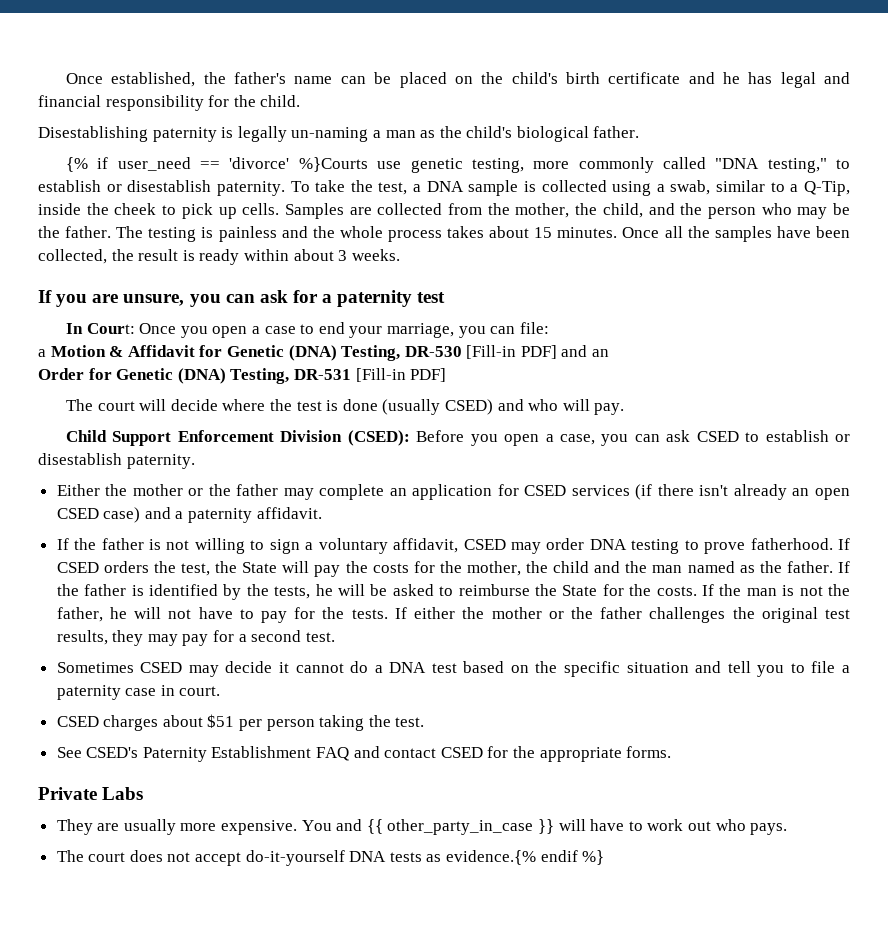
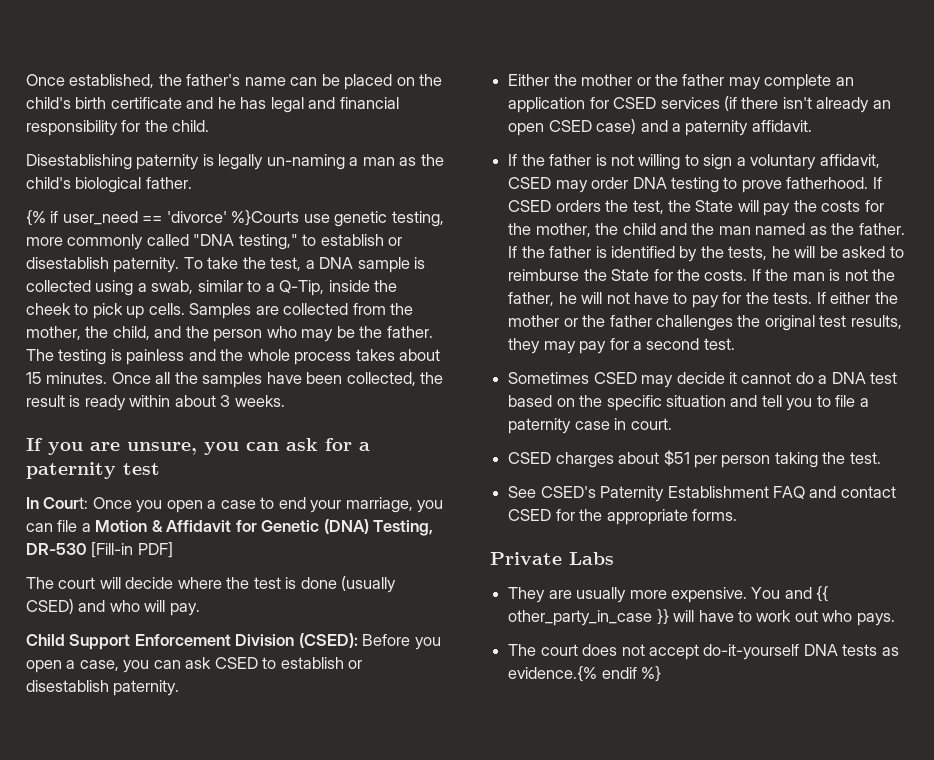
[519,322,549,334] file: // -> [57,520,78,532] file
[561,345,610,357] [38,368,447,384] and an // Order for Genetic (DNA) Testing, DR-531 [Fill-in PDF] -> (173, 550) none

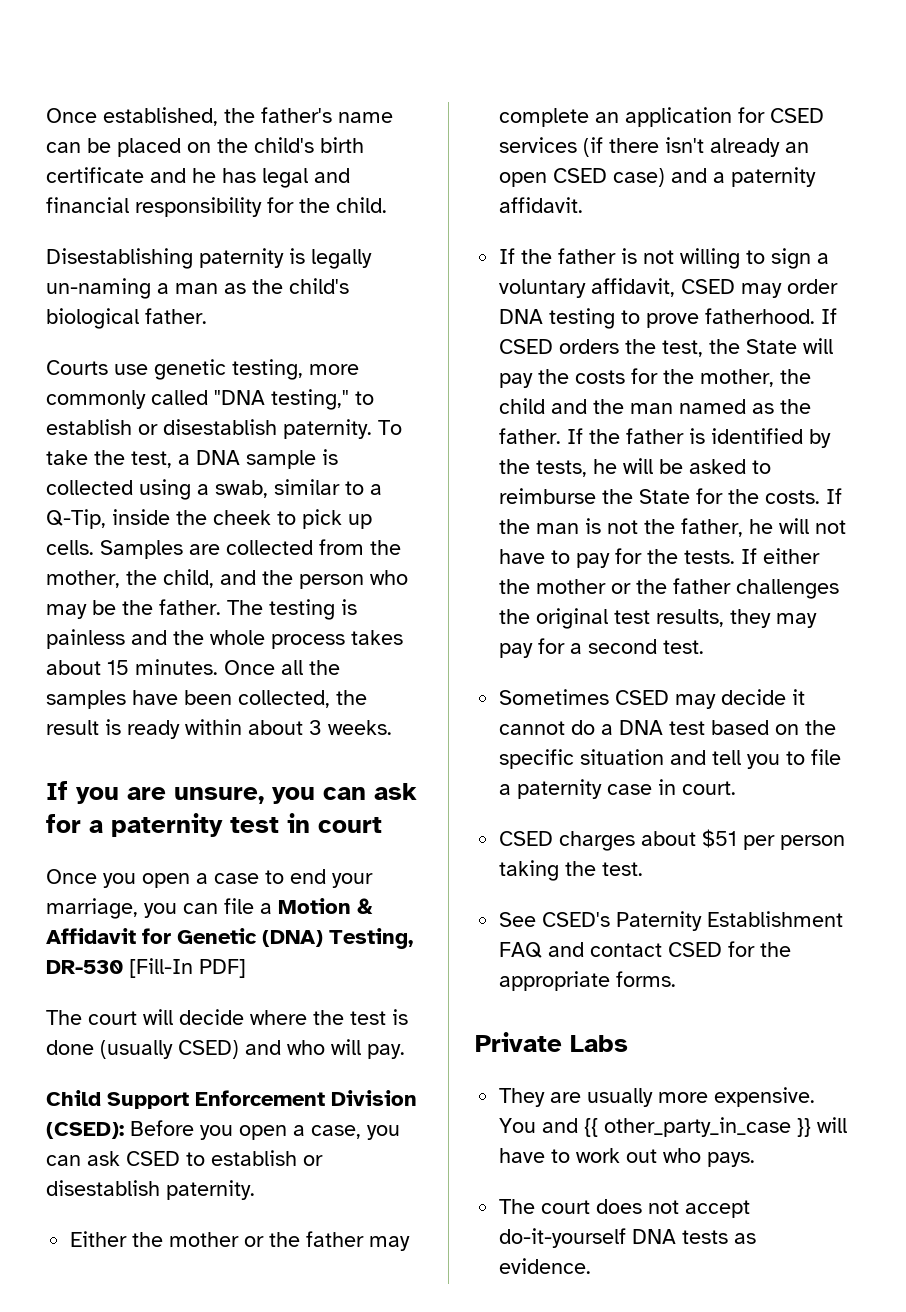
[26,210,300,226] {% if user_need == 'divorce' %}Courts -> [46,360,108,375] Courts
[26,497,89,509] // In Court: -> [287,813,382,833] in court //
[91,542,134,558] [Fill-in -> [129,958,193,978] [Fill-In
[508,666,662,682] evidence.{% endif %} -> [499,1258,592,1274] evidence.

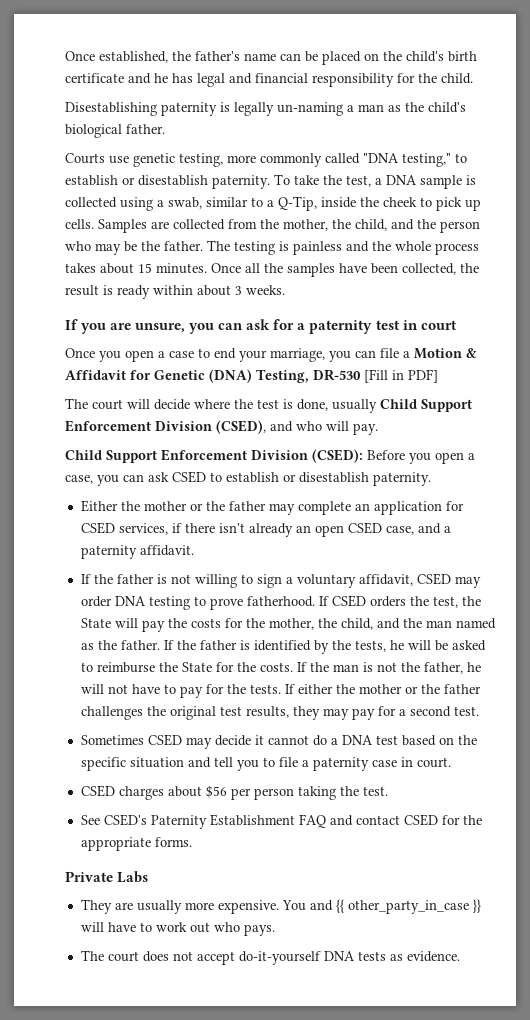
[129,958,193,978] [Fill-In -> [364,369,404,383] [Fill in
[46,1040,239,1059] done (usually CSED) -> [297,399,472,413] [65,420,266,434] done, usually Child Support Enforcement Division (CSED),
[499,137,604,157] services (if -> [118,523,182,535] services, if
[613,168,666,187] case) -> [385,526,414,535] case,
[499,398,546,414] child -> [340,618,373,630] child,
[702,829,738,848] $51 -> [205,785,227,798] $56

